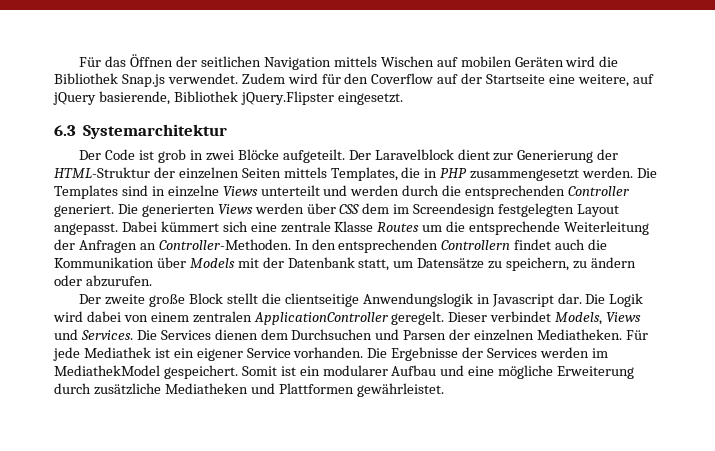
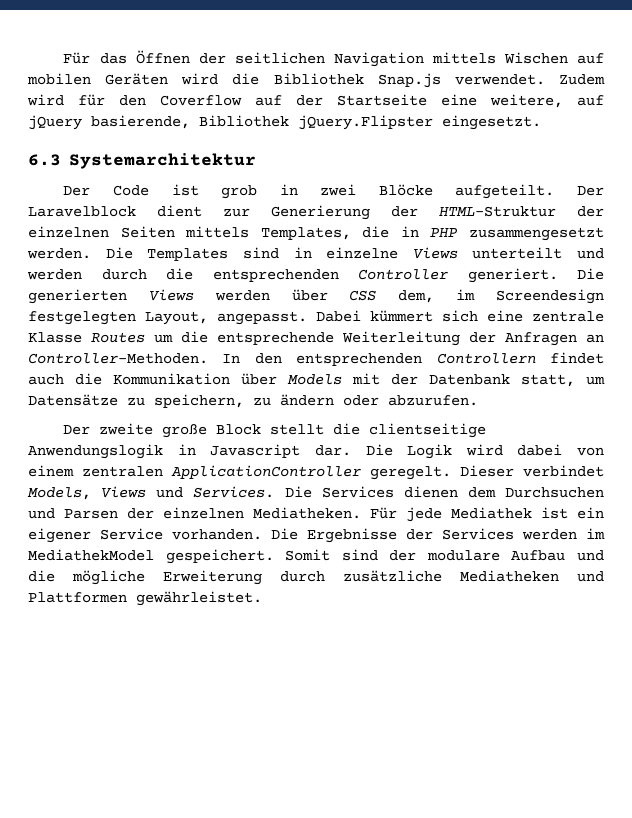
[362,203,390,214] dem -> [398,290,435,303] dem,
[577,204,620,217] Layout -> [145,311,208,325] Layout,
[280,365,388,376] ist ein modularer -> [341,549,500,561] sind der modulare
[468,366,495,376] eine -> [28,570,55,582] die

